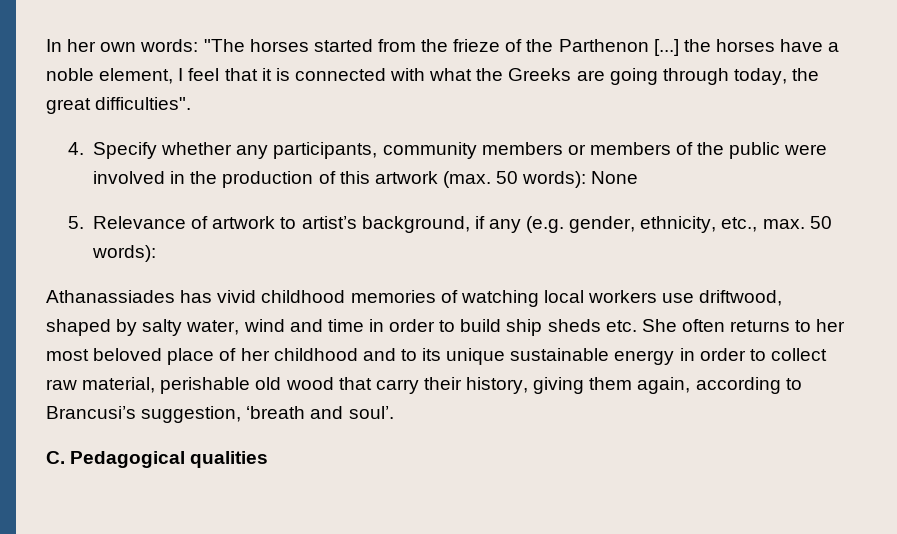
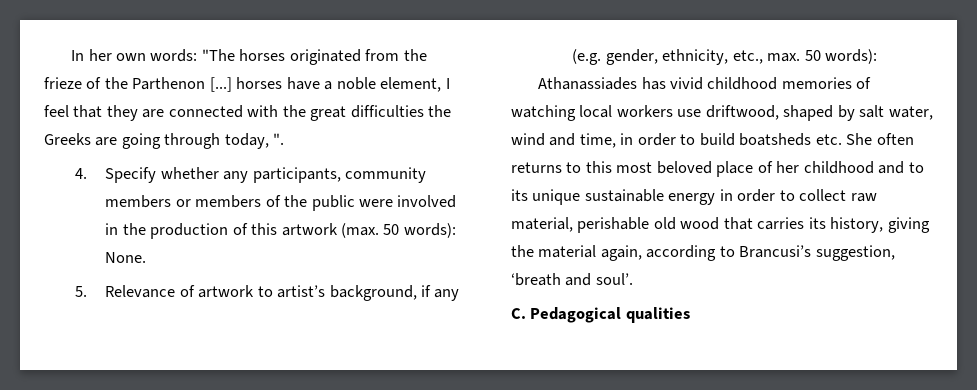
[313,39,373,52] started -> [289,49,361,65] originated
[683,39,711,52] the -> (232, 84) none
[261,68,473,81] it is connected with what -> [106,105,424,121] they are connected with the great difficulties
[792,68,820,81] [46,97,192,114] the great difficulties". -> [273,133,285,145] ".
[522,171,639,188] words): None -> [403,223,456,238] [105,252,147,263] words): None.
[142,319,183,336] salty -> [859,105,885,118] salt
[327,319,364,332] time -> [579,133,616,148] time,
[506,319,601,336] ship sheds -> [739,133,812,146] boatsheds
[816,319,846,332] her -> [585,161,612,173] this
[375,377,633,394] carry their history, giving them -> [757,217,930,233] [511,245,597,258] carries its history, giving the material

